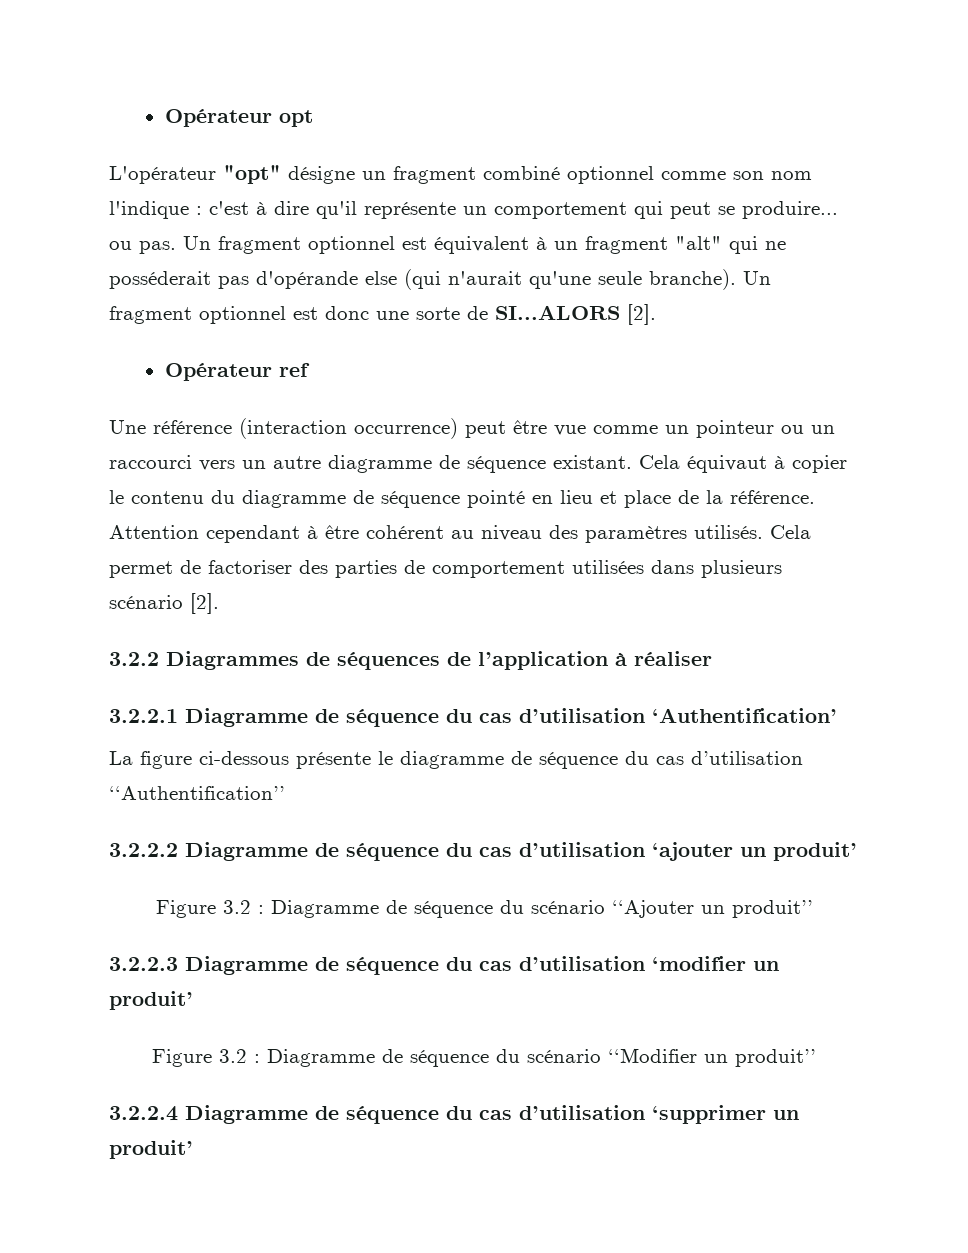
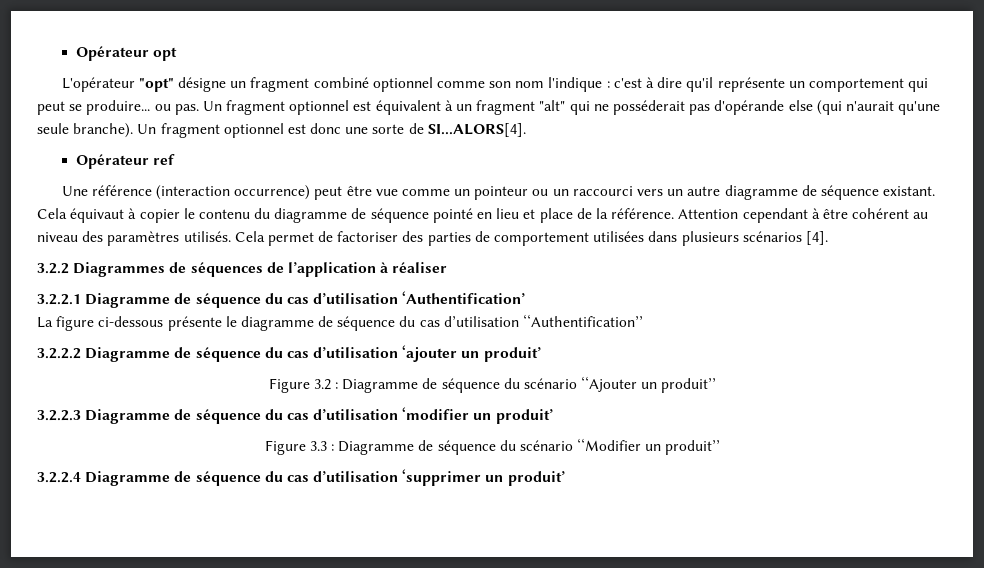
[495,304,656,325] SI...ALORS [2]. -> [427,123,526,137] SI...ALORS[4].
[109,593,219,614] scénario [2]. -> [742,231,828,245] scénarios [4].
[219,1049,247,1063] 3.2 -> [309,441,327,451] 3.3

